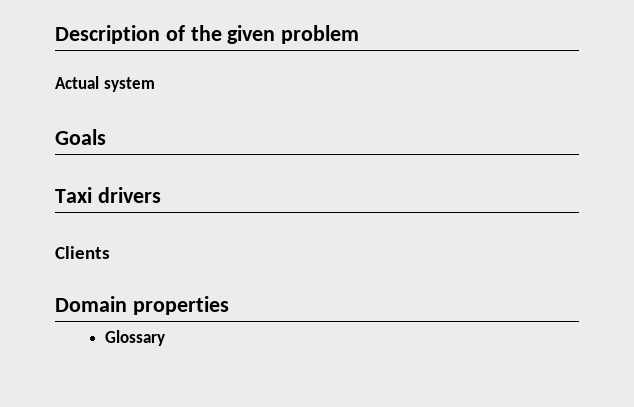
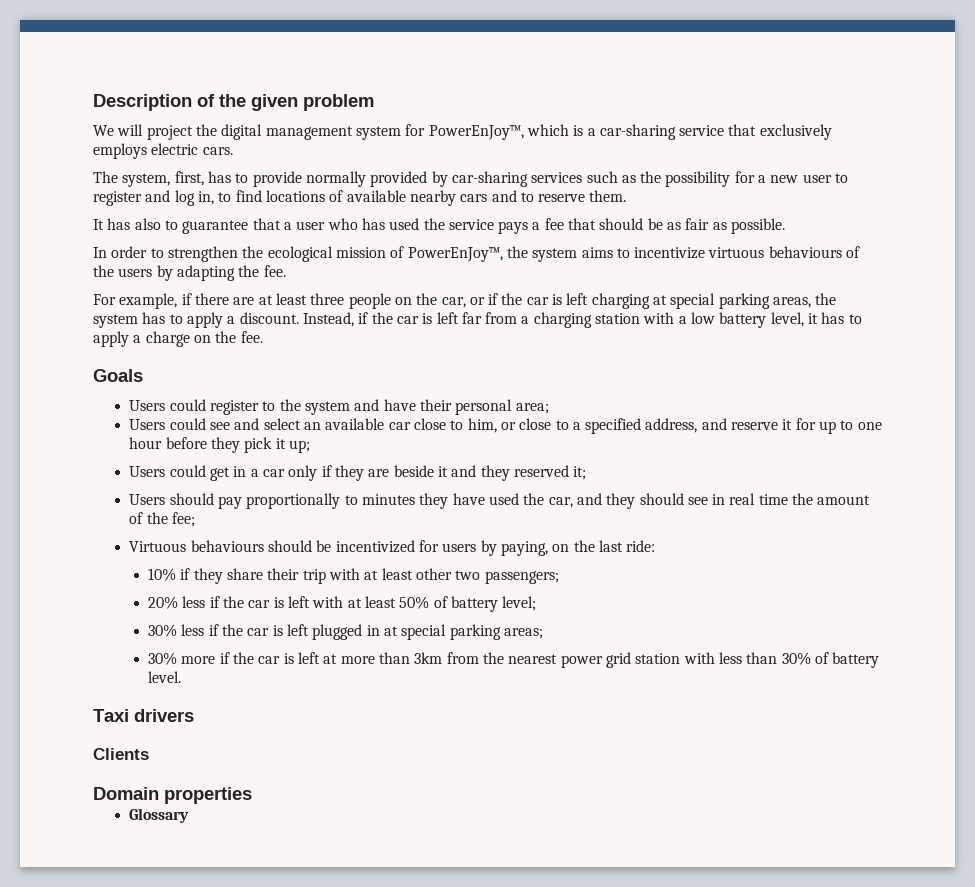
[55,76,155,92] [55,129,106,145] Actual system // Goals -> [93,124,832,140] [93,143,233,159] [93,171,849,187] [93,190,627,206] [93,218,786,234] [93,246,861,262] [93,265,286,281] [93,293,837,309] [93,312,862,328] [93,331,263,347] [93,369,143,382] [129,399,549,415] [129,418,882,434] [129,437,310,453] [129,465,587,481] [129,493,871,509] [129,512,195,527] [129,540,656,556] [148,568,559,584] [148,596,537,612] [148,624,543,640] [148,652,880,668] [148,671,182,683] We will project the digital management system for PowerEnJoy™, which is a car-sharing service that exclusively employs electric cars. // The system, first, has to provide normally provided by car-sharing services such as the possibility for a new user to register and log in, to find locations of available nearby cars and to reserve them. // It has also to guarantee that a user who has used the service pays a fee that should be as fair as possible. // In order to strengthen the ecological mission of PowerEnJoy™, the system aims to incentivize virtuous behaviours of the users by adapting the fee. // For example, if there are at least three people on the car, or if the car is left charging at special parking areas, the system has to apply a discount. Instead, if the car is left far from a charging station with a low battery level, it has to apply a charge on the fee. // Goals // Users could register to the system and have their personal area; // Users could see and select an available car close to him, or close to a specified address, and reserve it for up to one hour before they pick it up; // Users could get in a car only if they are beside it and they reserved it; // Users should pay proportionally to minutes they have used the car, and they should see in real time the amount of the fee; // Virtuous behaviours should be incentivized for users by paying, on the last ride: // 10% if they share their trip with at least other two passengers; // 20% less if the car is left with at least 50% of battery level; // 30% less if the car is left plugged in at special parking areas; // 30% more if the car is left at more than 3km from the nearest power grid station with less than 30% of battery level.

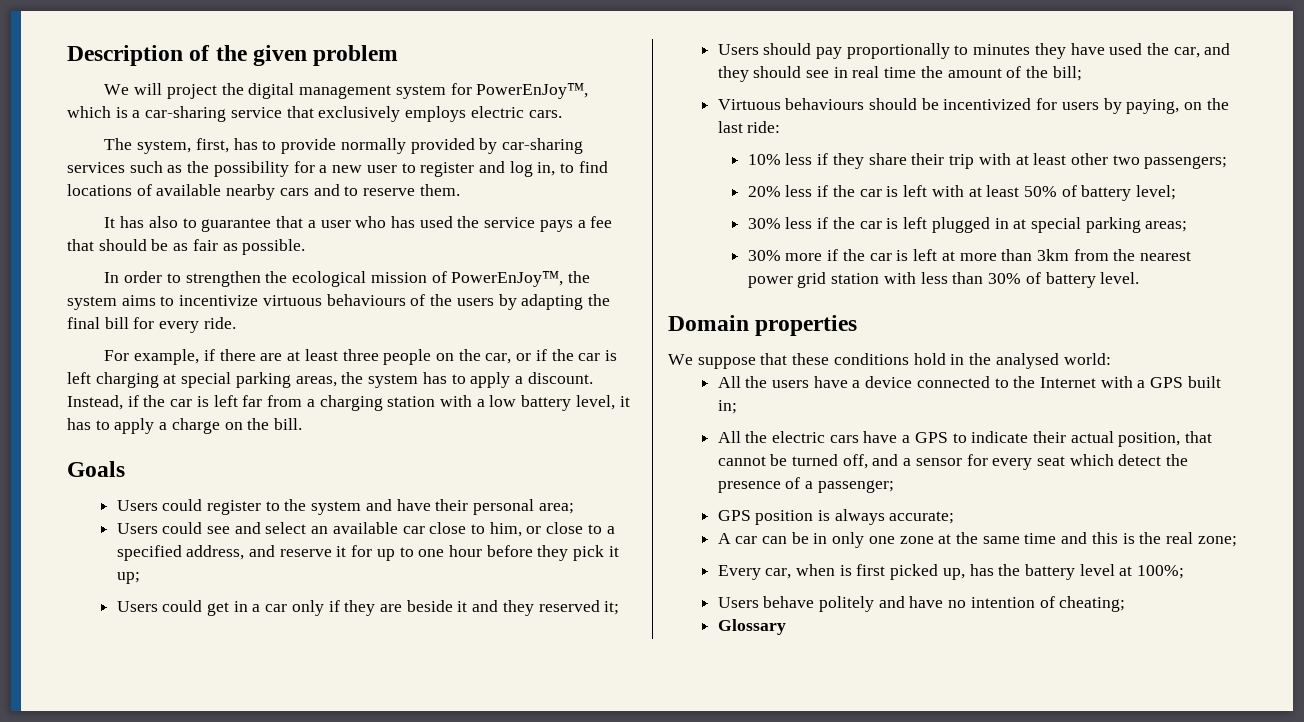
[263,265,286,277] fee. -> [67,317,236,333] final bill for every ride.
[240,331,263,343] fee. -> [274,418,303,430] bill.
[171,512,195,527] fee; -> [1052,66,1082,81] bill;
(177, 574) none -> [785,153,813,165] less
[93,709,194,722] [93,748,149,760] // Taxi drivers // Clients -> (1140, 278) none
(252, 795) none -> [668,353,1111,369] [717,376,1221,388] [717,400,737,414] [717,431,1213,447] [717,454,1189,470] [717,477,894,493] [717,509,955,525] [717,532,1237,548] [717,564,1185,580] [717,596,1126,612] // We suppose that these conditions hold in the analysed world: // All the users have a device connected to the Internet with a GPS built in; // All the electric cars have a GPS to indicate their actual position, that cannot be turned off, and a sensor for every seat which detect the presence of a passenger; // GPS position is always accurate; // A car can be in only one zone at the same time and this is the real zone; // Every car, when is first picked up, has the battery level at 100%; // Users behave politely and have no intention of cheating;

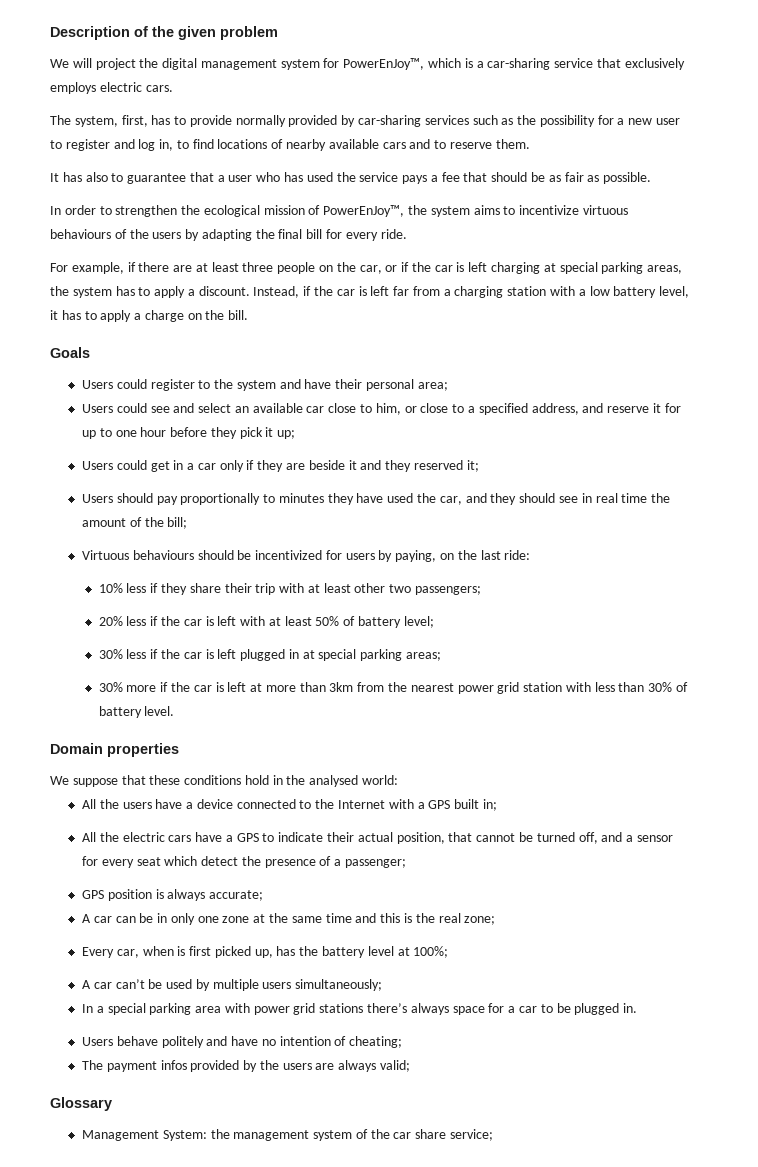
[156,184,276,200] available nearby -> [286,139,379,151] nearby available
(1185, 572) none -> [82,979,383,991] [82,1003,638,1015] // A car can’t be used by multiple users simultaneously; // In a special parking area with power grid stations there’s always space for a car to be plugged in.
[717,619,786,635] Glossary -> [82,1060,411,1072] [50,1097,112,1111] [82,1129,494,1141] The payment infos provided by the users are always valid; // Glossary // Management System: the management system of the car share service;

